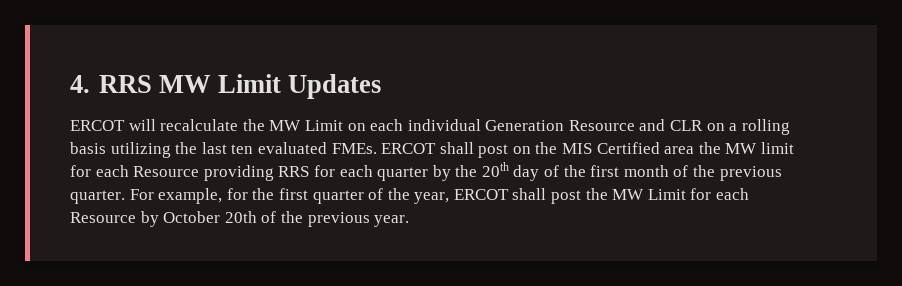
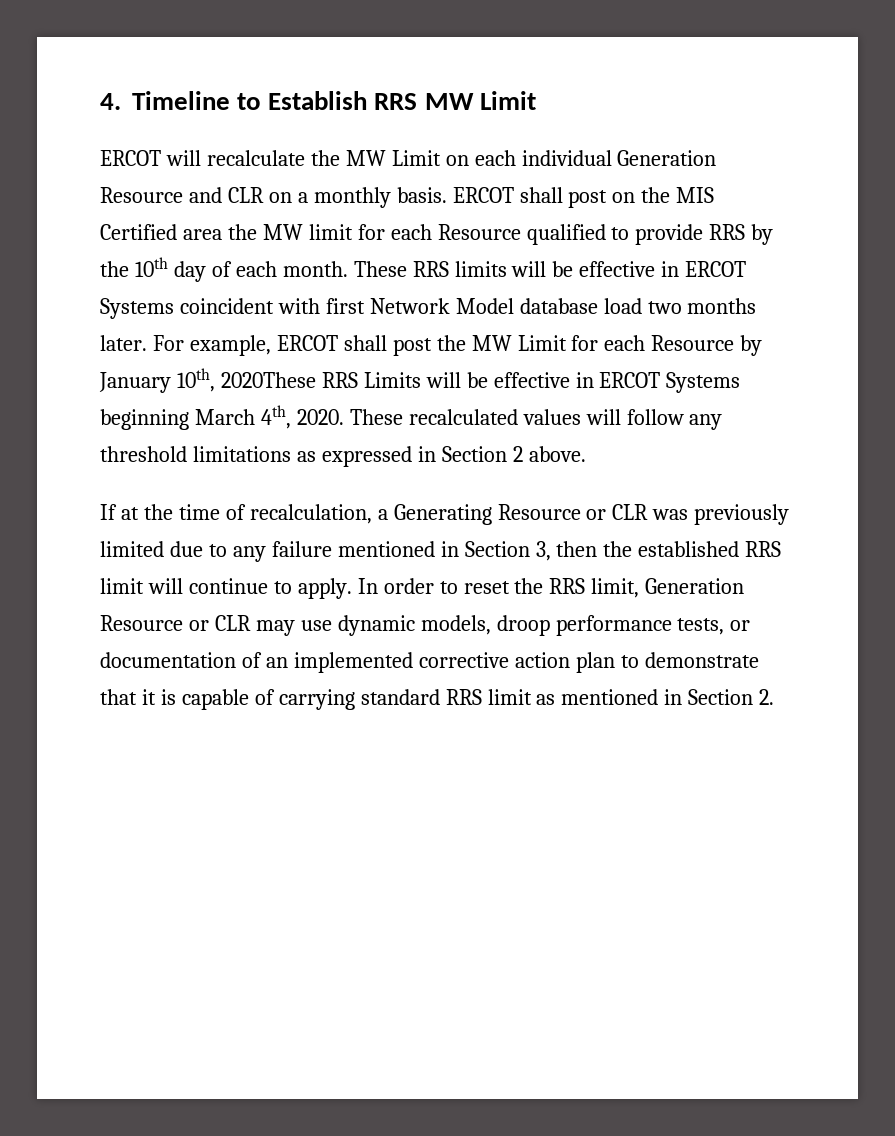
(90, 84) none -> [132,91,368,110] Timeline to Establish
[288,74,382,99] Updates -> (536, 100) none
[741,119,790,135] [70,142,377,158] rolling basis utilizing the last ten evaluated FMEs. -> [313,187,447,208] monthly basis.
[203,165,429,181] providing RRS for each quarter -> [526,224,746,245] qualified to provide RRS
[481,162,509,177] 20th -> [134,257,168,277] 10th
[563,165,782,181] [70,188,450,204] the first month of the previous quarter. For example, for the first quarter of the year, -> [235,261,747,277] [100,298,757,319] [100,335,271,356] each month. These RRS limits will be effective in ERCOT Systems coincident with first Network Model database load two months later. For example,
[163,211,410,227] October 20th of the previous year. -> [99,368,741,393] [100,405,723,430] [100,446,586,467] [100,504,790,525] [100,541,782,562] [100,578,745,599] [100,615,751,636] [100,652,759,673] [100,689,775,710] January 10th, 2020These RRS Limits will be effective in ERCOT Systems beginning March 4th, 2020. These recalculated values will follow any threshold limitations as expressed in Section 2 above. // If at the time of recalculation, a Generating Resource or CLR was previously limited due to any failure mentioned in Section 3, then the established RRS limit will continue to apply. In order to reset the RRS limit, Generation Resource or CLR may use dynamic models, droop performance tests, or documentation of an implemented corrective action plan to demonstrate that it is capable of carrying standard RRS limit as mentioned in Section 2.

